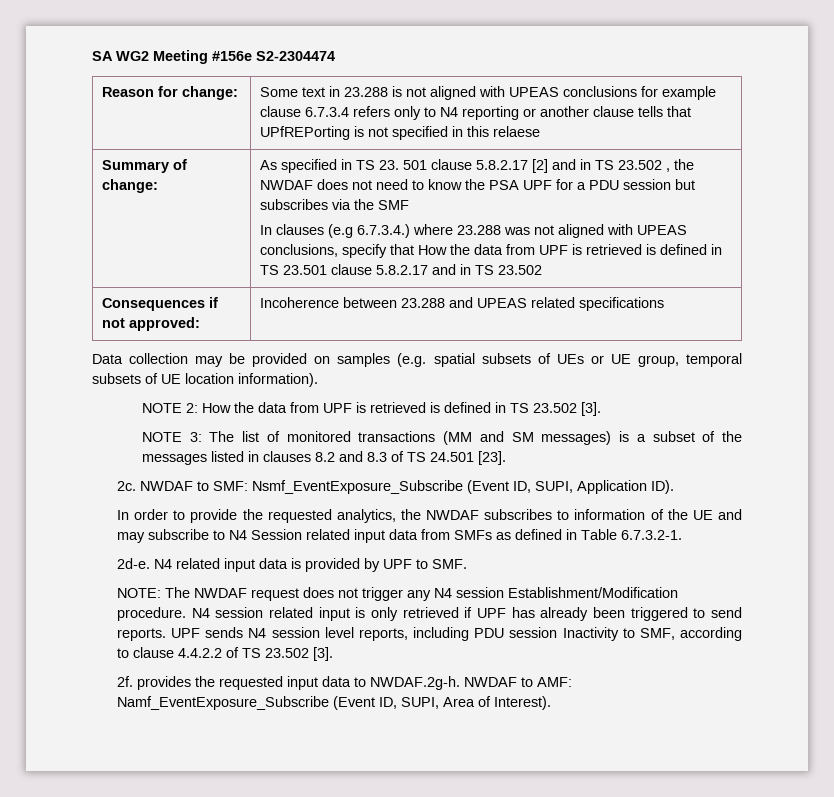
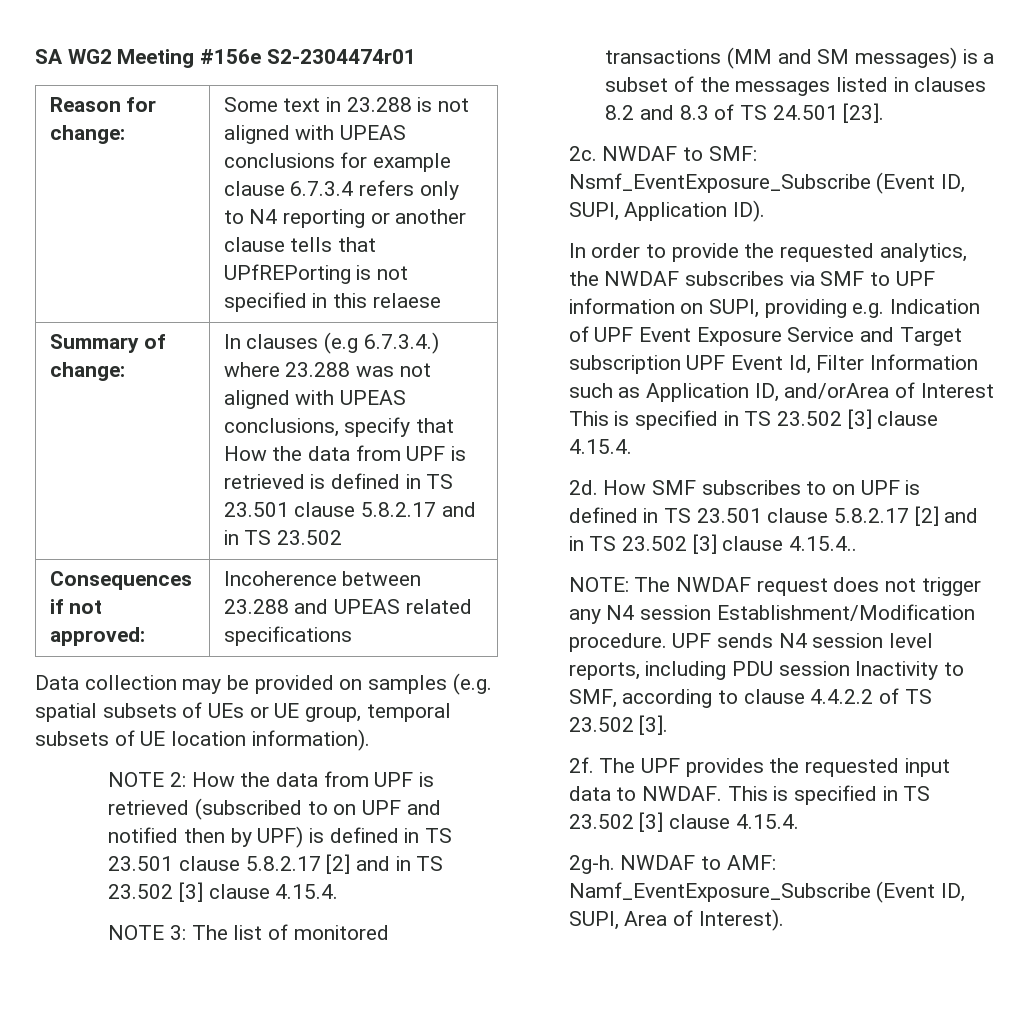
[256,51,335,61] S2-2304474 -> [266,49,416,64] S2-2304474r01
[260,159,695,173] [260,179,696,190] [260,199,410,210] As specified in TS 23. 501 clause 5.8.2.17 [2] and in TS 23.502 , the NWDAF does not need to know the PSA UPF for a PDU session but subscribes via the SMF // -> (125, 371) none
[429,402,601,416] is defined in TS 23.502 [3]. -> [195,798,441,820] [108,826,453,848] [108,854,444,874] [108,882,339,902] (subscribed to on UPF and notified then by UPF) is defined in TS 23.501 clause 5.8.2.17 [2] and in TS 23.502 [3] clause 4.15.4.
[557,509,742,520] [116,529,682,543] [116,558,467,572] to information of the UE and may subscribe to N4 Session related input data from SMFs as defined in Table 6.7.3.2-1. // 2d-e. N4 related input data is provided by UPF to SMF. -> [789,271,935,286] [568,298,981,318] [568,326,962,346] [568,354,979,374] [568,382,994,402] [568,409,939,430] [568,439,632,454] [568,480,921,495] [568,506,979,526] [568,534,858,554] via SMF to UPF information on SUPI, providing e.g. Indication of UPF Event Exposure Service and Target subscription UPF Event Id, Filter Information such as Application ID, and/orArea of Interest This is specified in TS 23.502 [3] clause 4.15.4. // 2d. How SMF subscribes to on UPF is defined in TS 23.501 clause 5.8.2.17 [2] and in TS 23.502 [3] clause 4.15.4..
[191,607,742,621] [116,628,166,641] N4 session related input is only retrieved if UPF has already been triggered to send reports. -> (667, 642) none
(133, 681) none -> [599,758,681,773] The UPF
[369,676,460,690] NWDAF.2g-h. -> [642,785,931,805] [568,812,799,832] [568,855,615,874] NWDAF. This is specified in TS 23.502 [3] clause 4.15.4. // 2g-h.

